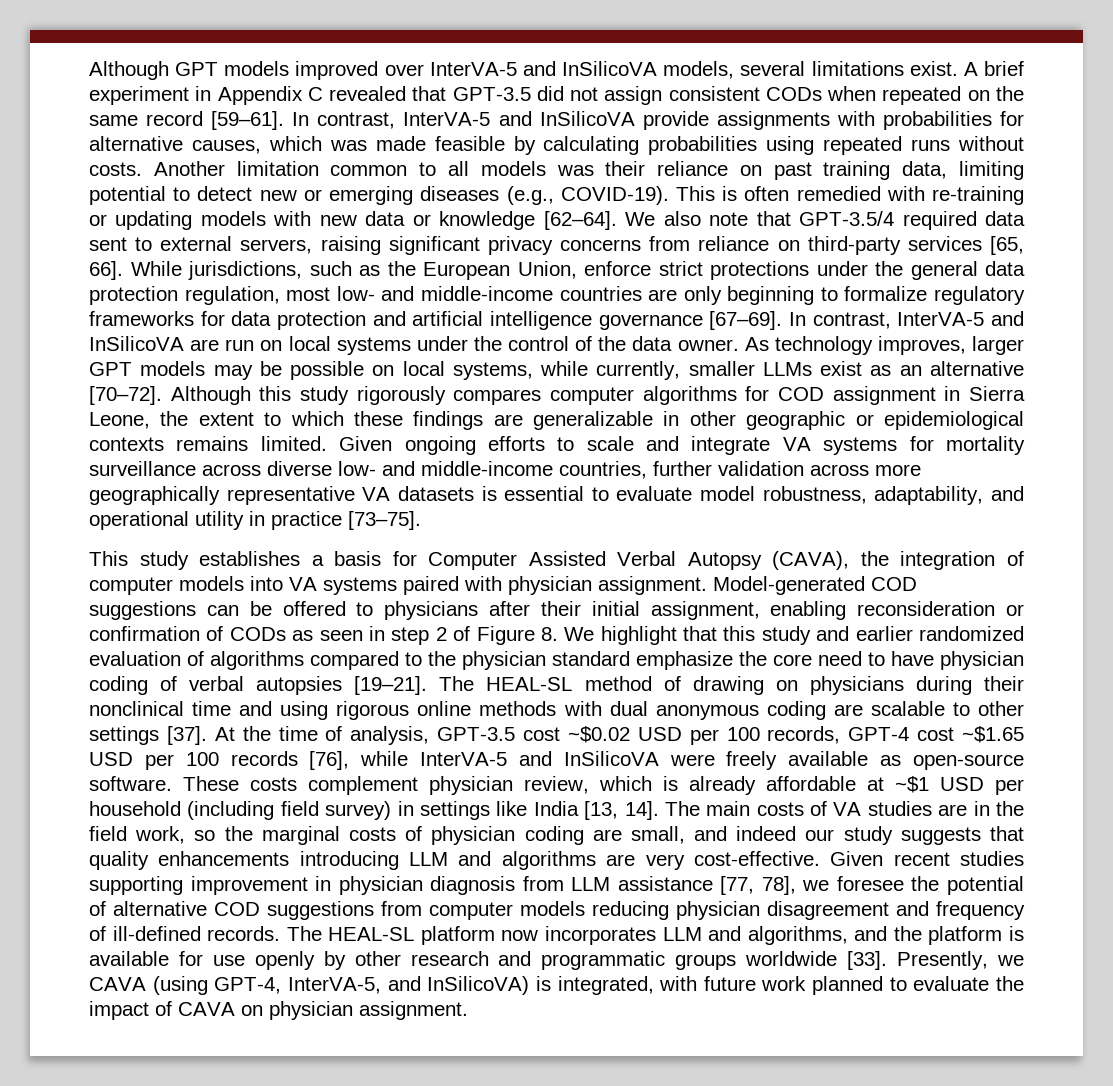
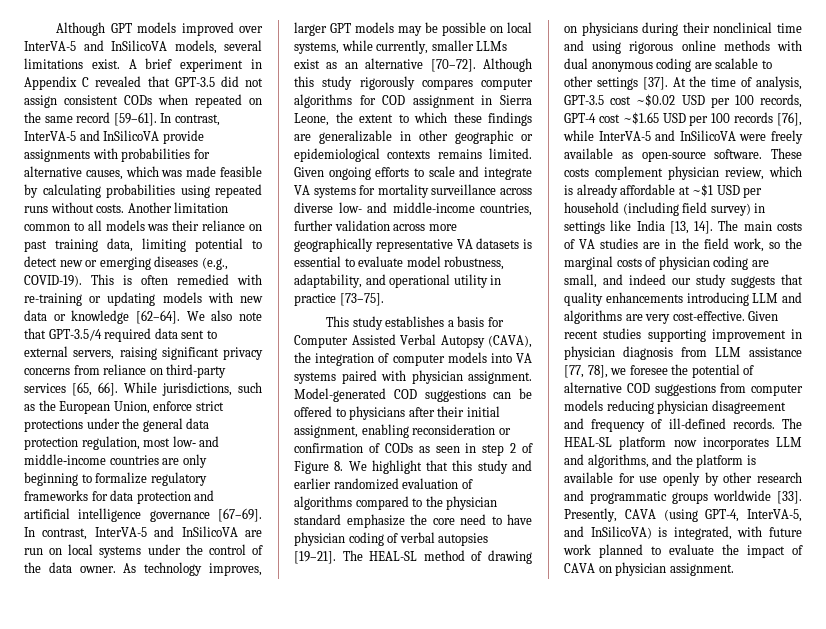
[996,955,1024,966] we -> (617, 515) none

